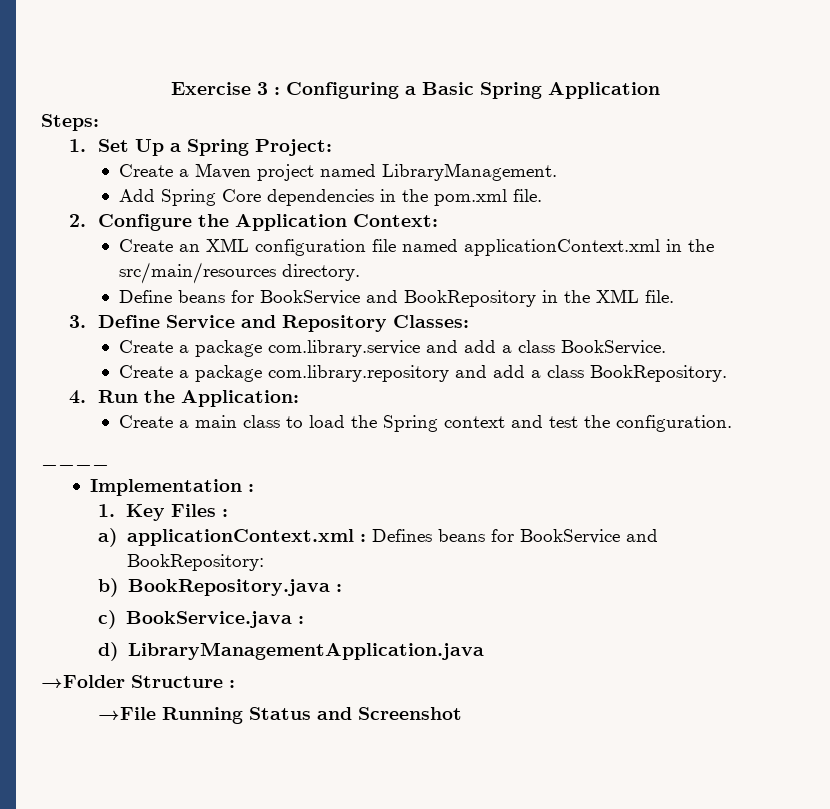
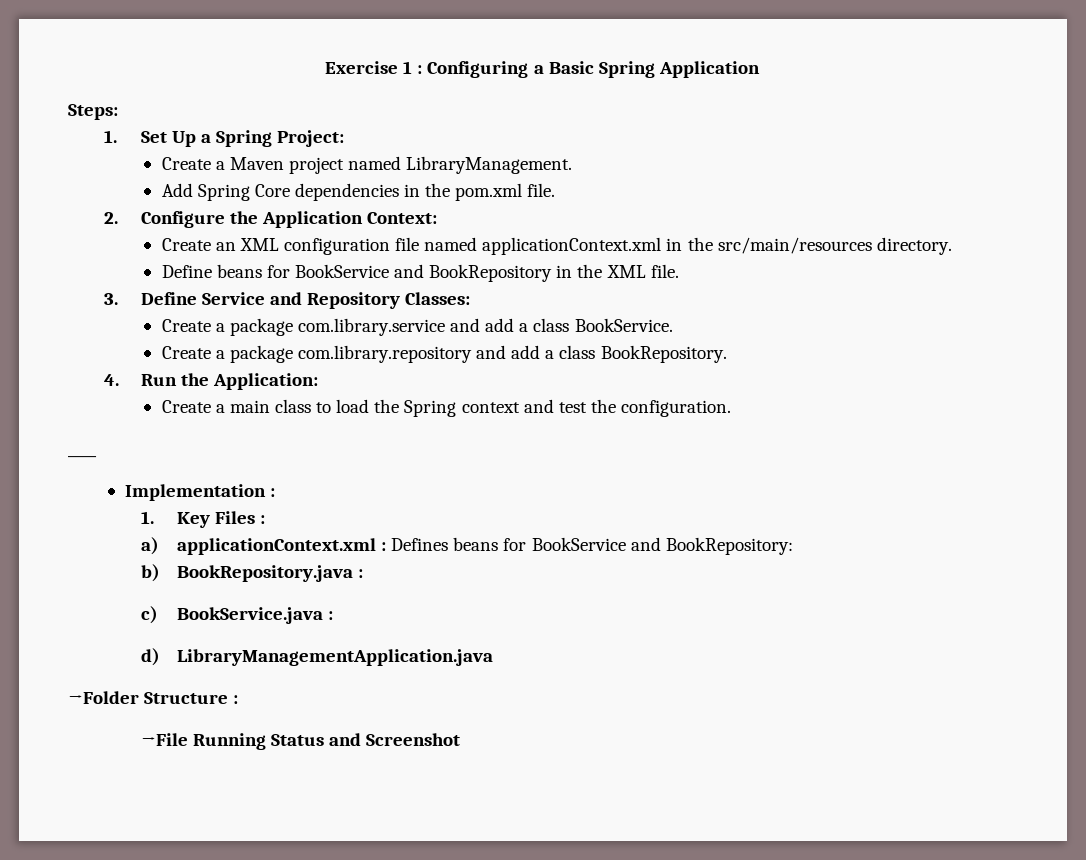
[256,82,268,95] 3 -> [403,61,413,74] 1

